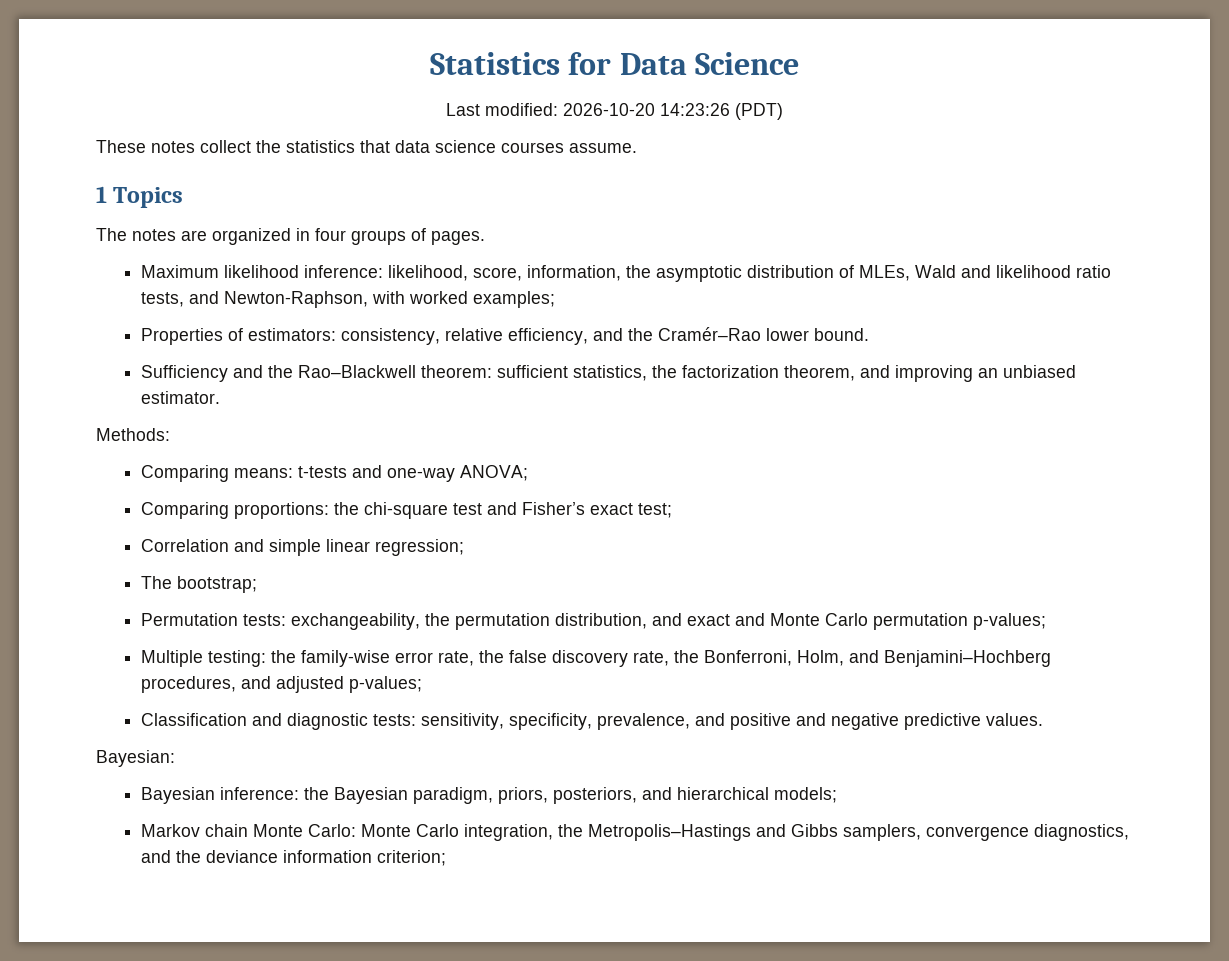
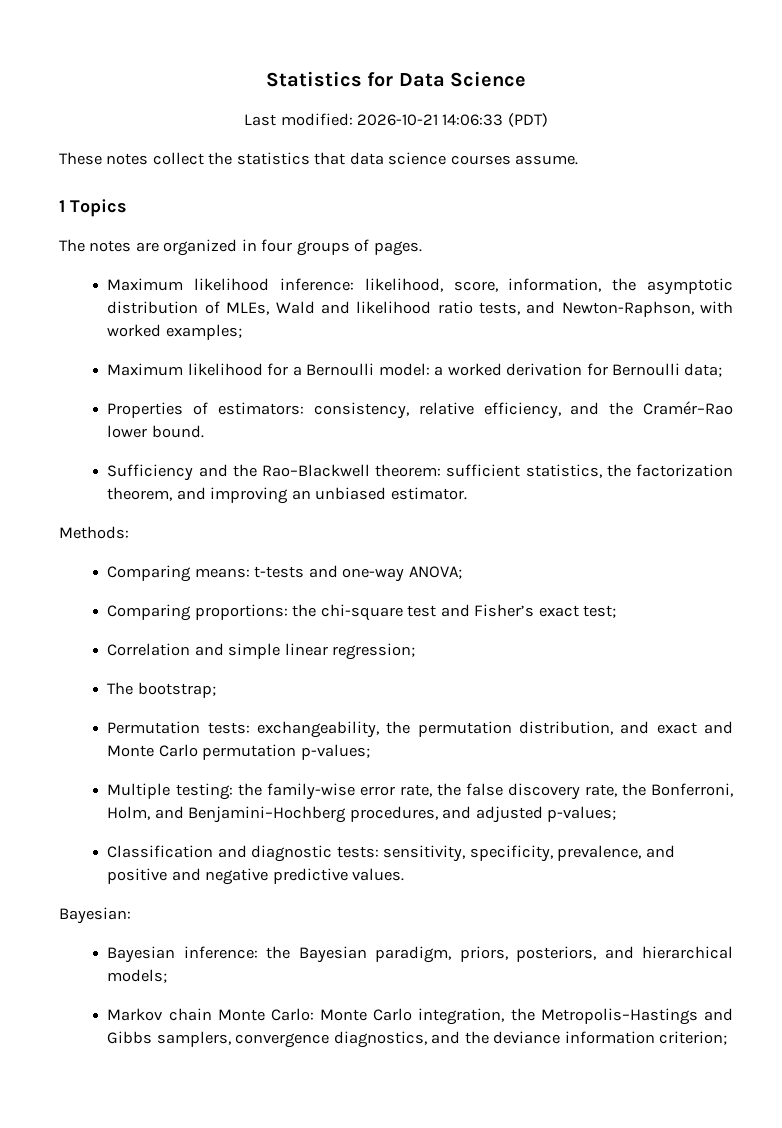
[563,103,730,116] 2026-10-20 14:23:26 -> [357,114,504,126] 2026-10-21 14:06:33
(555, 299) none -> [107,363,723,377] // Maximum likelihood for a Bernoulli model: a worked derivation for Bernoulli data;

